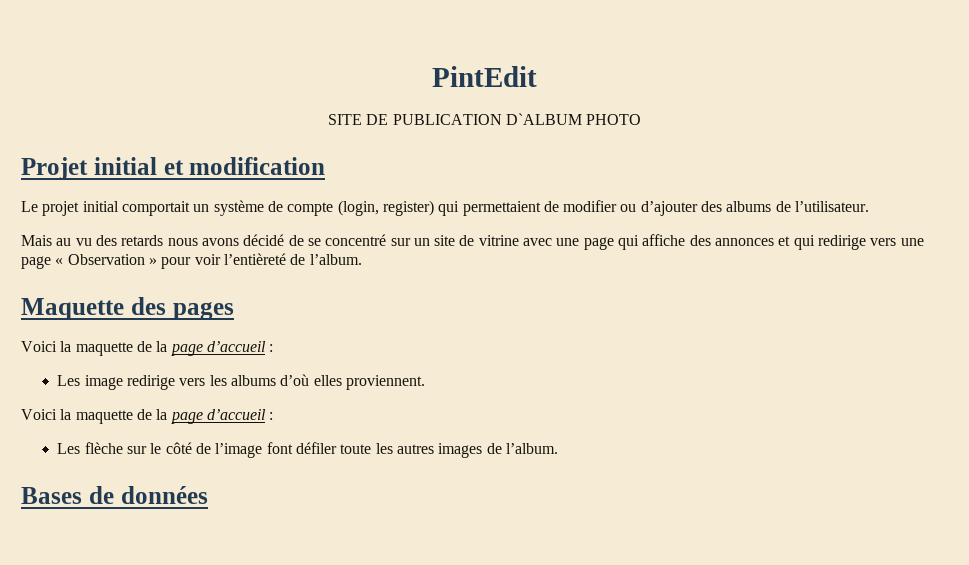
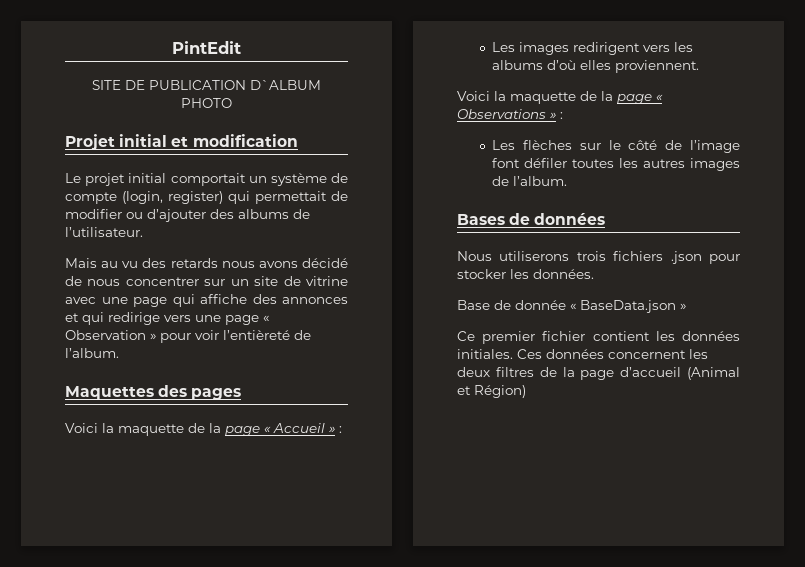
[462,201,541,216] permettaient -> [255,191,327,204] permettait
[307,234,387,246] se concentré -> [87,277,199,286] nous concentrer
[21,298,124,320] Maquette -> [65,386,154,400] Maquettes
[206,341,274,352] [57,375,176,390] d’accueil : // Les image redirige -> [264,423,342,433] [492,42,641,55] « Accueil » : // Les images redirigent
[206,409,274,420] [57,442,123,454] d’accueil : // Les flèche -> [656,94,663,101] [457,109,563,119] [492,140,573,150] « Observations » : // Les flèches
[340,444,372,454] toute -> [572,159,615,168] toutes
(208, 495) none -> [457,251,740,264] [457,269,594,279] [457,300,686,313] [457,331,740,344] [457,349,708,359] [457,367,740,380] [457,385,526,398] // Nous utiliserons trois fichiers .json pour stocker les données. // Base de donnée « BaseData.json » // Ce premier fichier contient les données initiales. Ces données concernent les deux filtres de la page d’accueil (Animal et Région)

